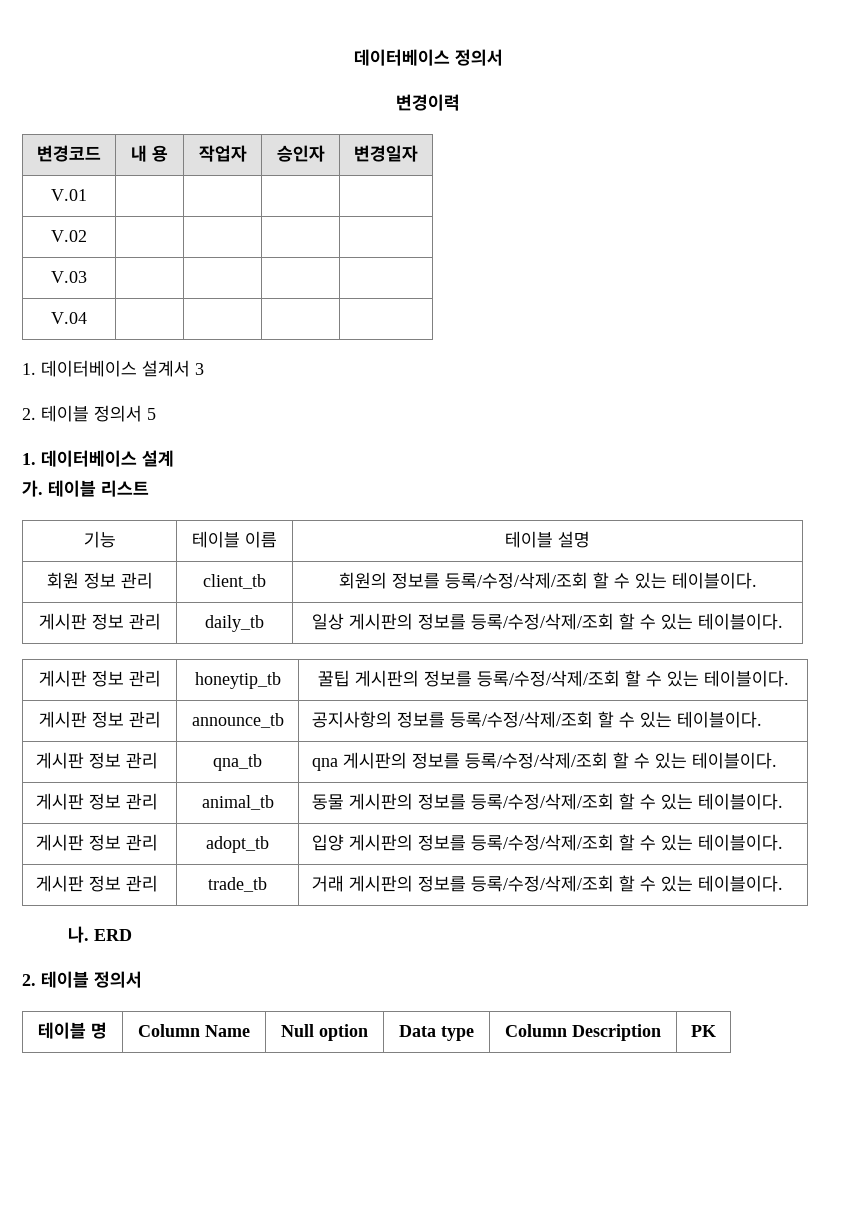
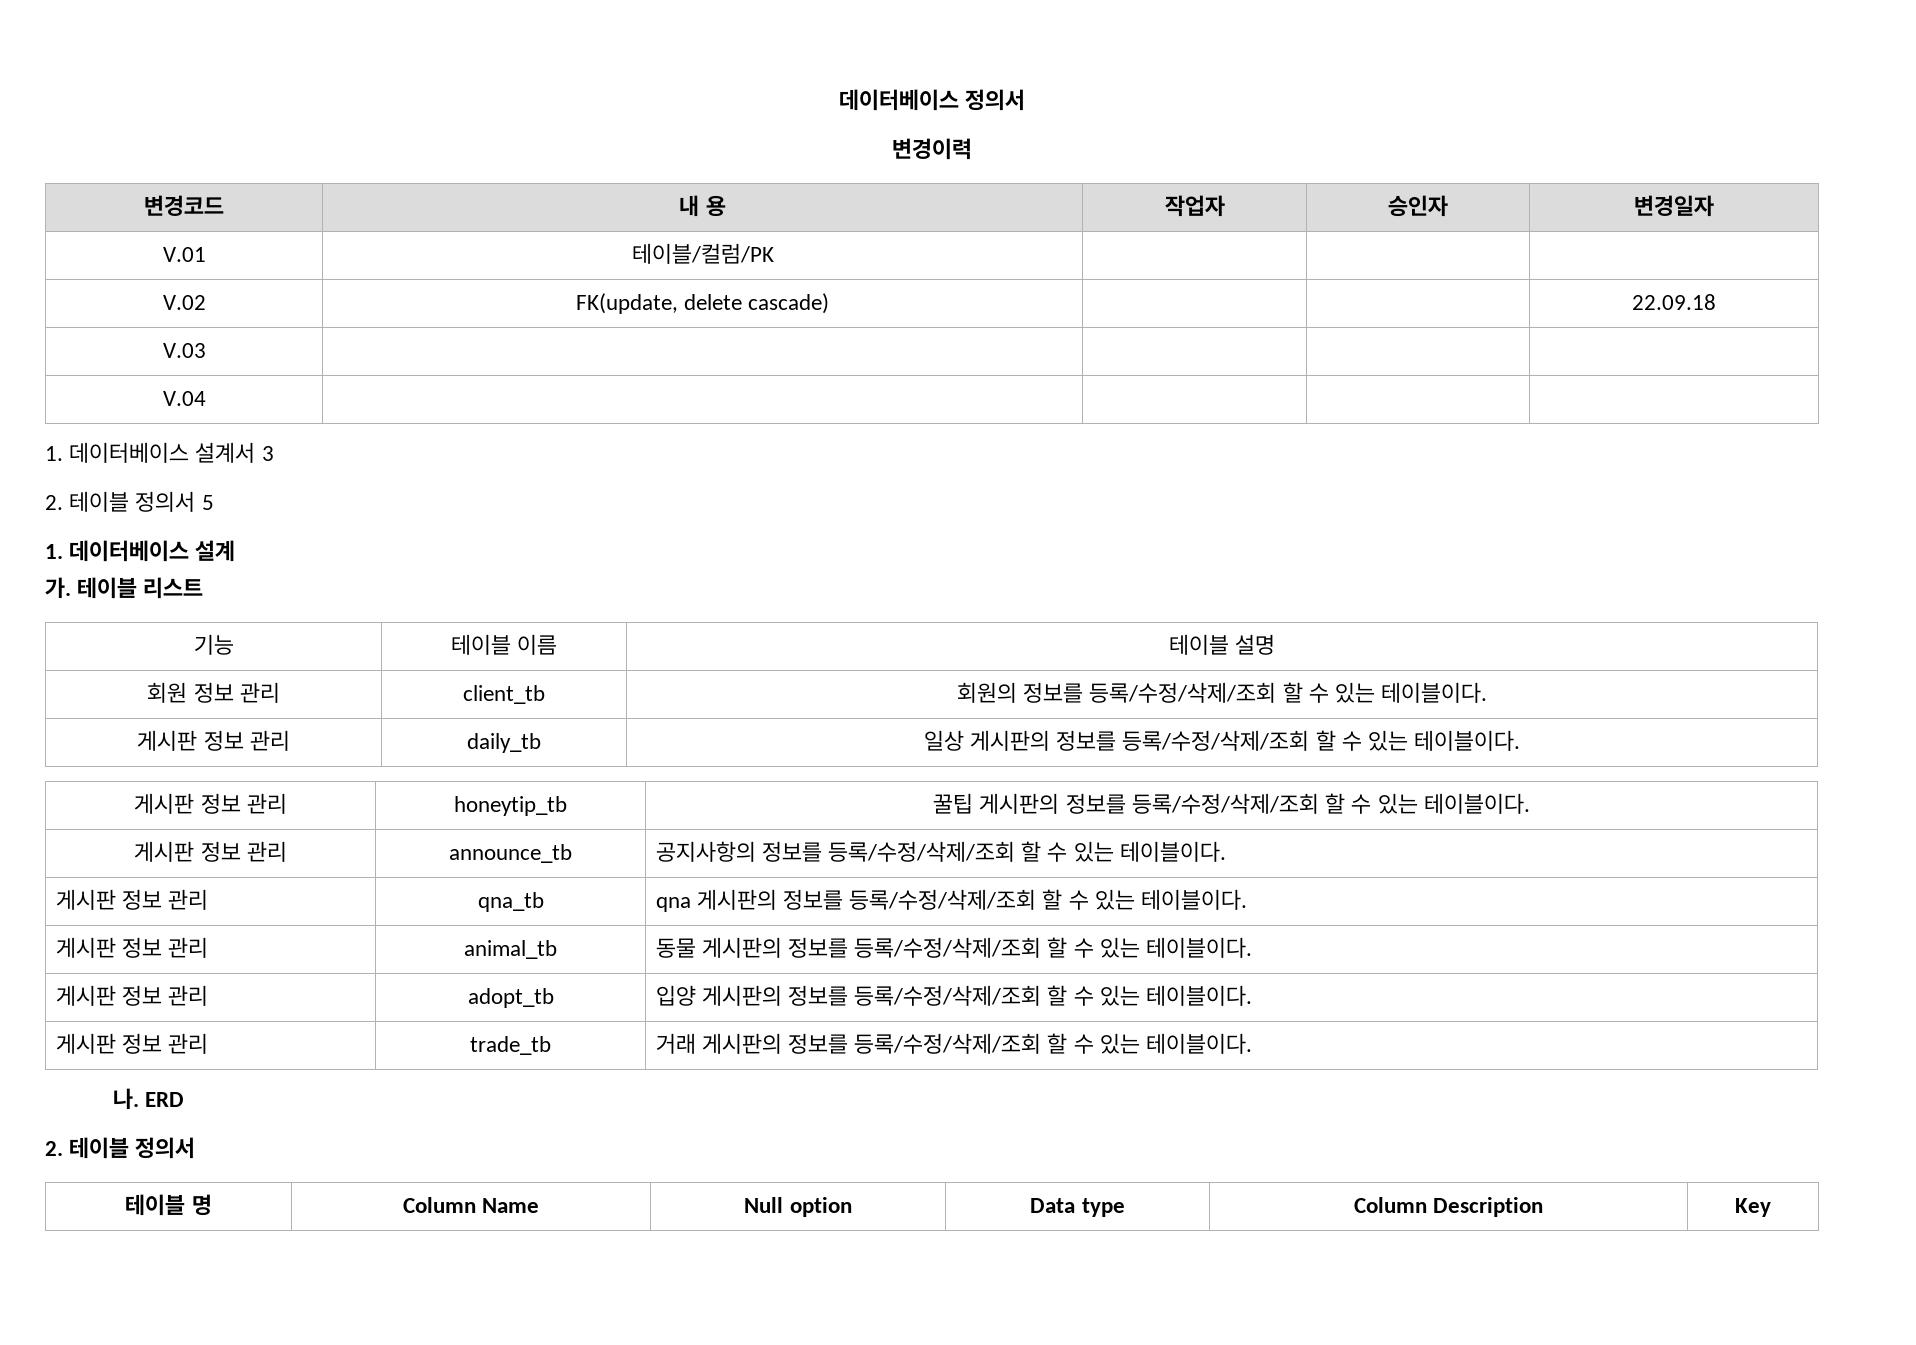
(87, 195) none -> [631,243,774,264] 테이블/컬럼/PK
(87, 236) | | | -> [575,293,830,314] [1632,294,1716,310] FK(update, delete cascade) | | | 22.09.18
[691,1025,716,1037] PK -> [1735,1198,1771,1217] Key

